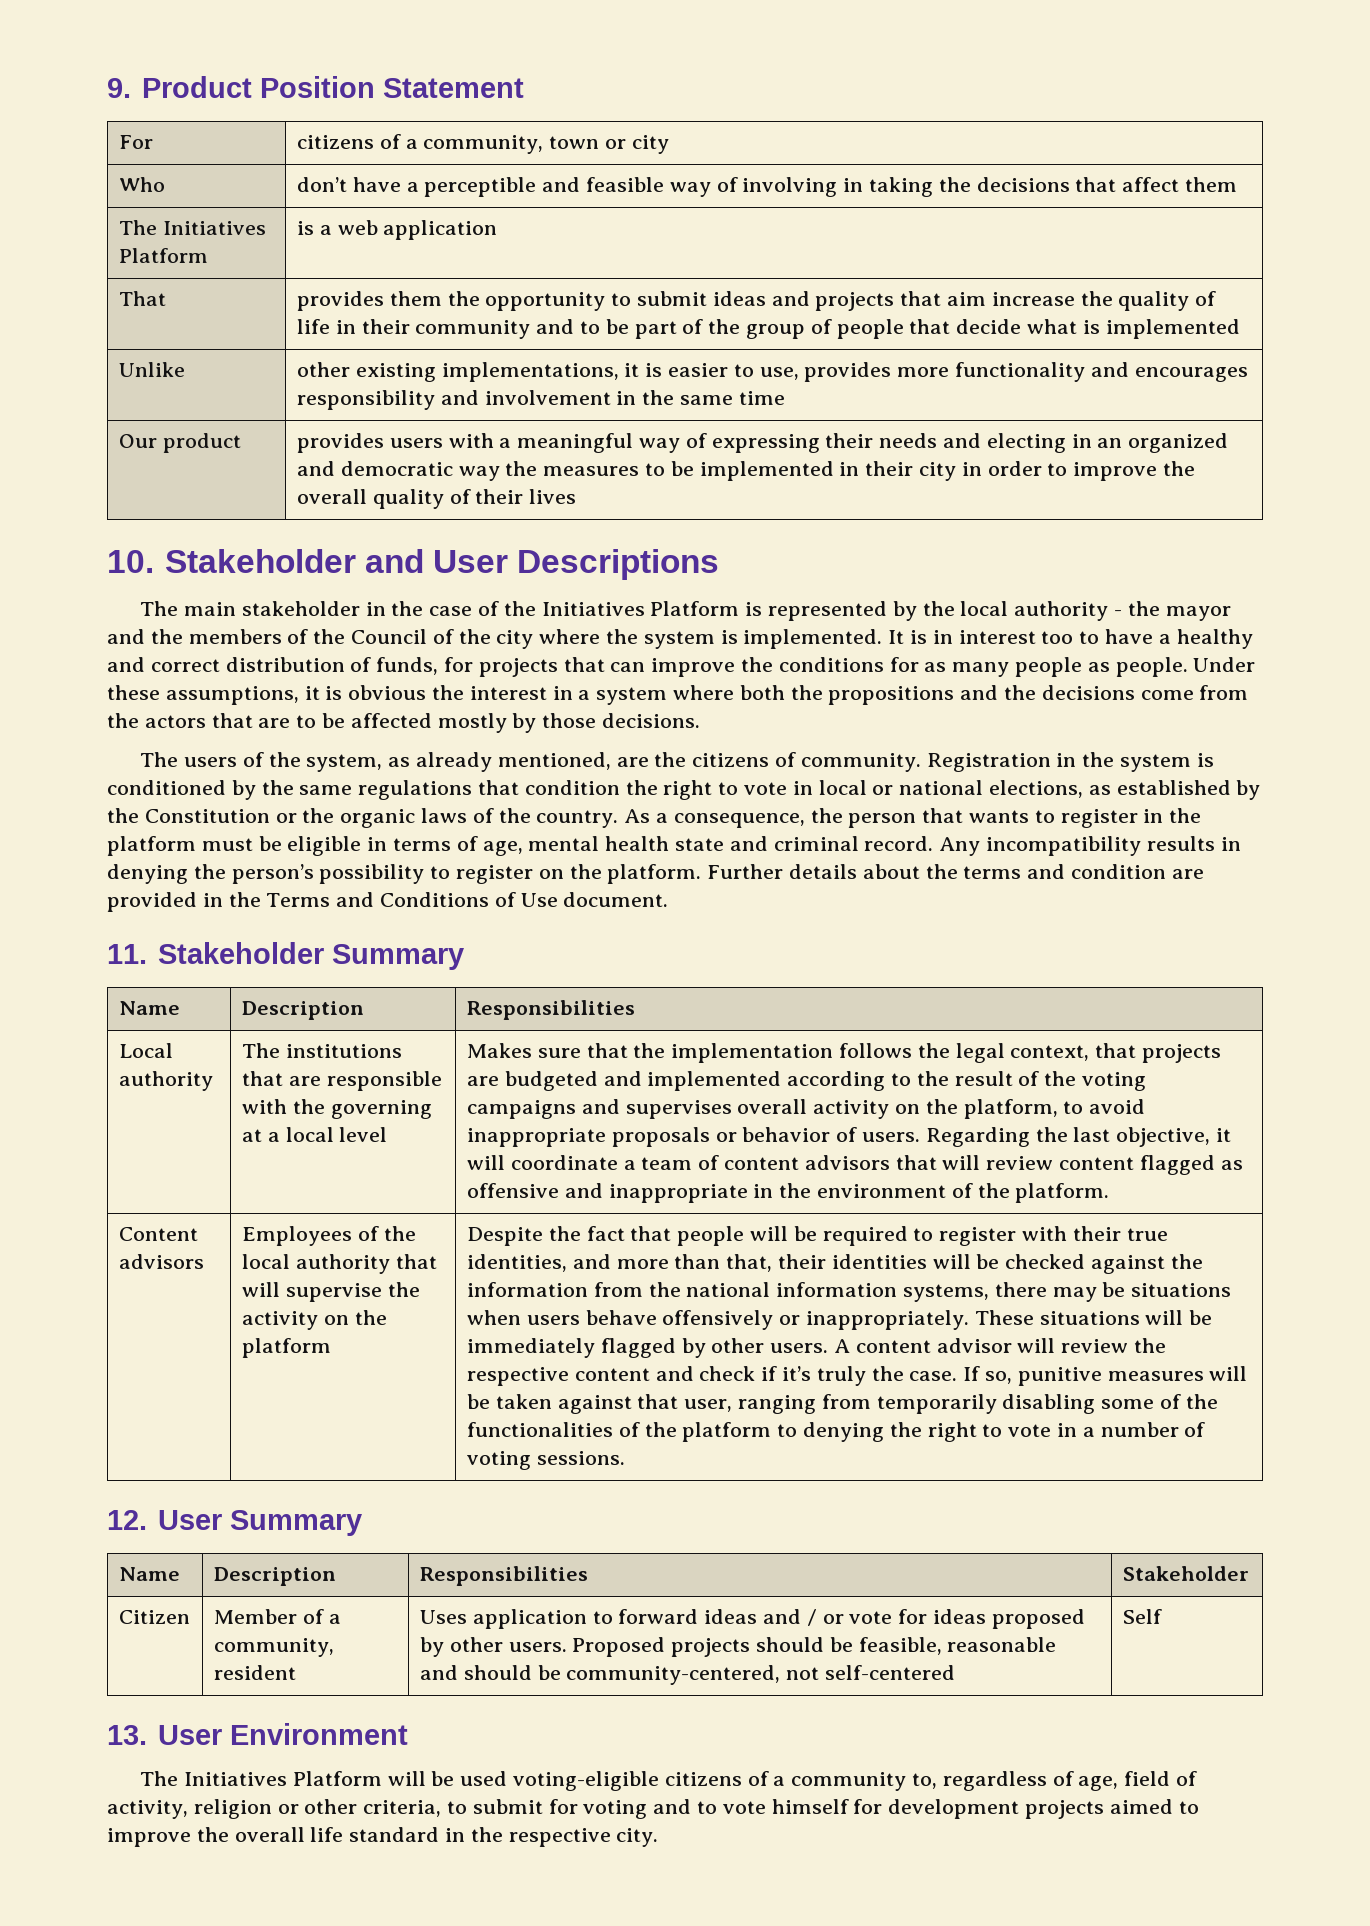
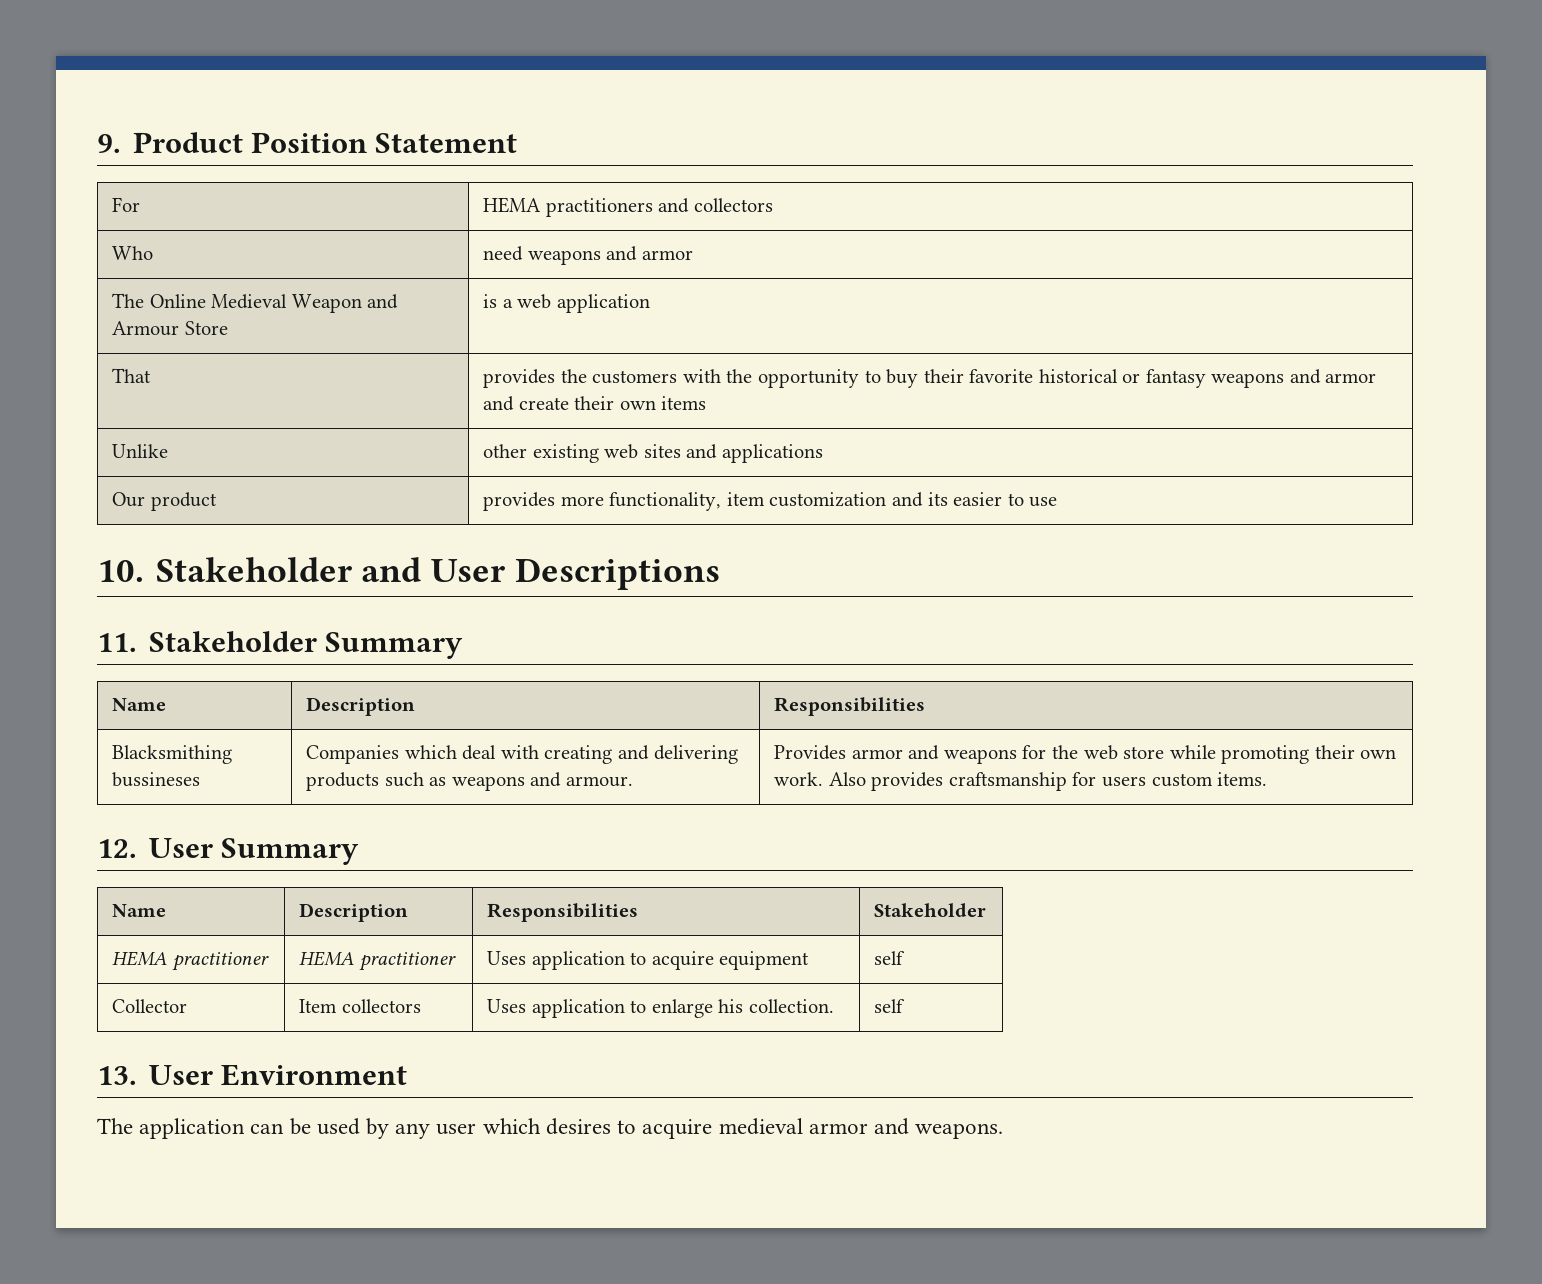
[296,134,669,154] [118,177,165,192] [296,177,1238,197] [118,220,266,235] [118,248,208,263] citizens of a community, town or city // Who | don’t have a perceptible and feasible way of involving in taking the decisions that affect them // The Initiatives Platform -> [483,197,773,217] [112,246,154,260] [483,246,693,265] [112,293,399,313] [112,321,228,336] HEMA practitioners and collectors // Who | need weapons and armor // The Online Medieval Weapon and Armour Store
[389,291,1217,311] [296,319,1240,339] [118,362,185,377] [296,362,1248,382] [296,390,785,410] [118,433,241,453] [296,433,1229,453] [296,461,1196,481] [296,489,577,509] them the opportunity to submit ideas and projects that aim increase the quality of life in their community and to be part of the group of people that decide what is implemented // Unlike | other existing implementations, it is easier to use, provides more functionality and encourages responsibility and involvement in the same time // Our product | provides users with a meaningful way of expressing their needs and electing in an organized and democratic way the measures to be implemented in their city in order to improve the overall quality of their lives -> [560,369,1377,388] [483,396,707,411] [112,444,169,458] [483,444,823,463] [112,492,217,511] [483,492,1058,511] the customers with the opportunity to buy their favorite historical or fantasy weapons and armor and create their own items // Unlike | other existing web sites and applications // Our product | provides more functionality, item customization and its easier to use
[140,601,1231,621] [107,629,1253,649] [107,657,1256,677] [107,685,1249,705] [107,713,701,733] [140,752,1214,772] [107,780,1261,800] [107,808,1202,828] [107,836,1241,856] [107,864,1204,884] [107,892,669,912] // The main stakeholder in the case of the Initiatives Platform is represented by the local authority - the mayor and the members of the Council of the city where the system is implemented. It is in interest too to have a healthy and correct distribution of funds, for projects that can improve the conditions for as many people as people. Under these assumptions, it is obvious the interest in a system where both the propositions and the decisions come from the actors that are to be affected mostly by those decisions. // The users of the system, as already mentioned, are the citizens of community. Registration in the system is conditioned by the same regulations that condition the right to vote in local or national elections, as established by the Constitution or the organic laws of the country. As a consequence, the person that wants to register in the platform must be eligible in terms of age, mental health state and criminal record. Any incompatibility results in denying the person’s possibility to register on the platform. Further details about the terms and condition are provided in the Terms and Conditions of Use document. -> (720, 574) none
[118,1043,173,1058] [118,1071,213,1091] [241,1043,402,1058] [241,1071,442,1091] [241,1099,432,1119] [241,1127,388,1142] [466,1043,1221,1063] [466,1071,1146,1091] [466,1099,1146,1119] [466,1127,1231,1147] [466,1155,1243,1175] [466,1183,1110,1203] [118,1227,198,1241] [118,1254,204,1269] [241,1226,416,1246] [241,1254,437,1274] [241,1282,420,1302] [241,1310,387,1330] [241,1338,331,1358] [466,1226,1168,1246] [466,1254,1203,1274] [466,1282,1232,1302] [466,1310,1213,1330] [466,1338,1166,1358] [466,1366,1248,1386] [466,1394,1218,1414] [466,1422,1206,1442] [466,1451,625,1470] Local authority | The institutions that are responsible with the governing at a local level | Makes sure that the implementation follows the legal context, that projects are budgeted and implemented according to the result of the voting campaigns and supervises overall activity on the platform, to avoid inappropriate proposals or behavior of users. Regarding the last objective, it will coordinate a team of content advisors that will review content flagged as offensive and inappropriate in the environment of the platform. // Content advisors | Employees of the local authority that will supervise the activity on the platform | Despite the fact that people will be required to register with their true identities, and more than that, their identities will be checked against the information from the national information systems, there may be situations when users behave offensively or inappropriately. These situations will be immediately flagged by other users. A content advisor will review the respective content and check if it’s truly the case. If so, punitive measures will be taken against that user, ranging from temporarily disabling some of the functionalities of the platform to denying the right to vote in a number of voting sessions. -> [112,745,233,764] [112,772,201,787] [306,745,738,764] [306,772,633,791] [774,745,1397,764] [774,772,1268,791] Blacksmithing bussineses | Companies which deal with creating and delivering products such as weapons and armour. | Provides armor and weapons for the web store while promoting their own work. Also provides craftsmanship for users custom items.
[118,1610,190,1624] [213,1609,341,1624] [213,1638,334,1657] [213,1665,296,1680] [419,1609,1085,1629] [419,1637,1057,1657] [419,1665,955,1685] [1122,1609,1162,1624] [107,1723,408,1745] [140,1771,1198,1791] [107,1799,1199,1819] [107,1827,659,1847] Citizen | Member of a community, resident | Uses application to forward ideas and / or vote for ideas proposed by other users. Proposed projects should be feasible, reasonable and should be community-centered, not self-centered | Self // 13. User Environment // The Initiatives Platform will be used voting-eligible citizens of a community to, regardless of age, field of activity, religion or other criteria, to submit for voting and to vote himself for development projects aimed to improve the overall life standard in the respective city. -> [112,951,269,971] [299,951,456,971] [487,951,810,970] [874,951,906,965] [112,999,188,1013] [299,999,421,1013] [487,999,834,1018] [874,999,906,1013] [97,1064,407,1086] [97,1118,1004,1139] HEMA practitioner | HEMA practitioner | Uses application to acquire equipment | self // Collector | Item collectors | Uses application to enlarge his collection. | self // 13. User Environment // The application can be used by any user which desires to acquire medieval armor and weapons.

